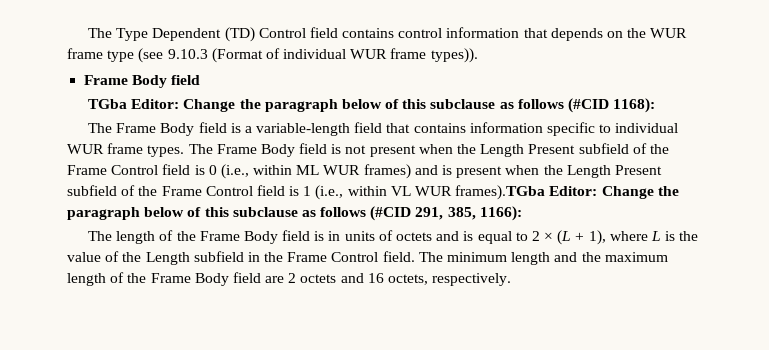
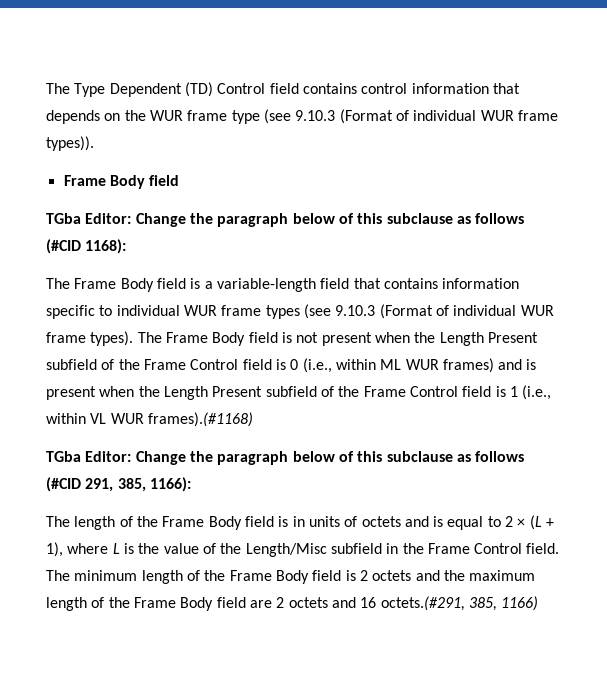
[147,145,185,157] types. -> [265,304,554,319] [46,331,134,346] types (see 9.10.3 (Format of individual WUR frame types).
[455,185,546,200] frames).TGba -> [147,412,253,427] [46,451,81,462] frames).(#1168) // TGba
[145,252,190,265] Length -> [245,543,327,557] Length/Misc
(551, 258) none -> [186,570,412,584] of the Frame Body field is 2 octets
[388,273,512,286] octets, respectively. -> [380,596,539,611] octets.(#291, 385, 1166)

